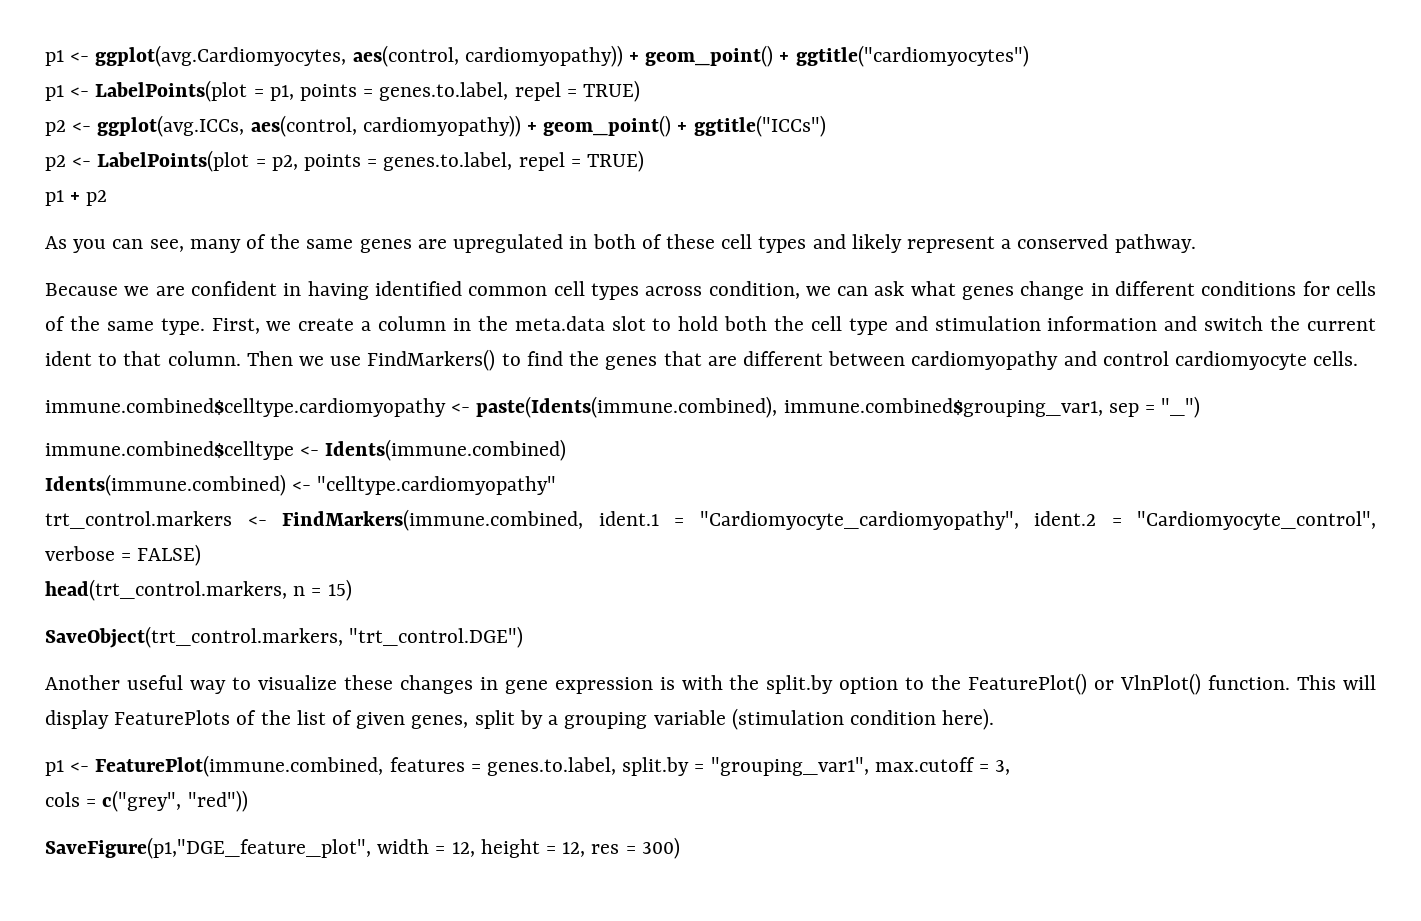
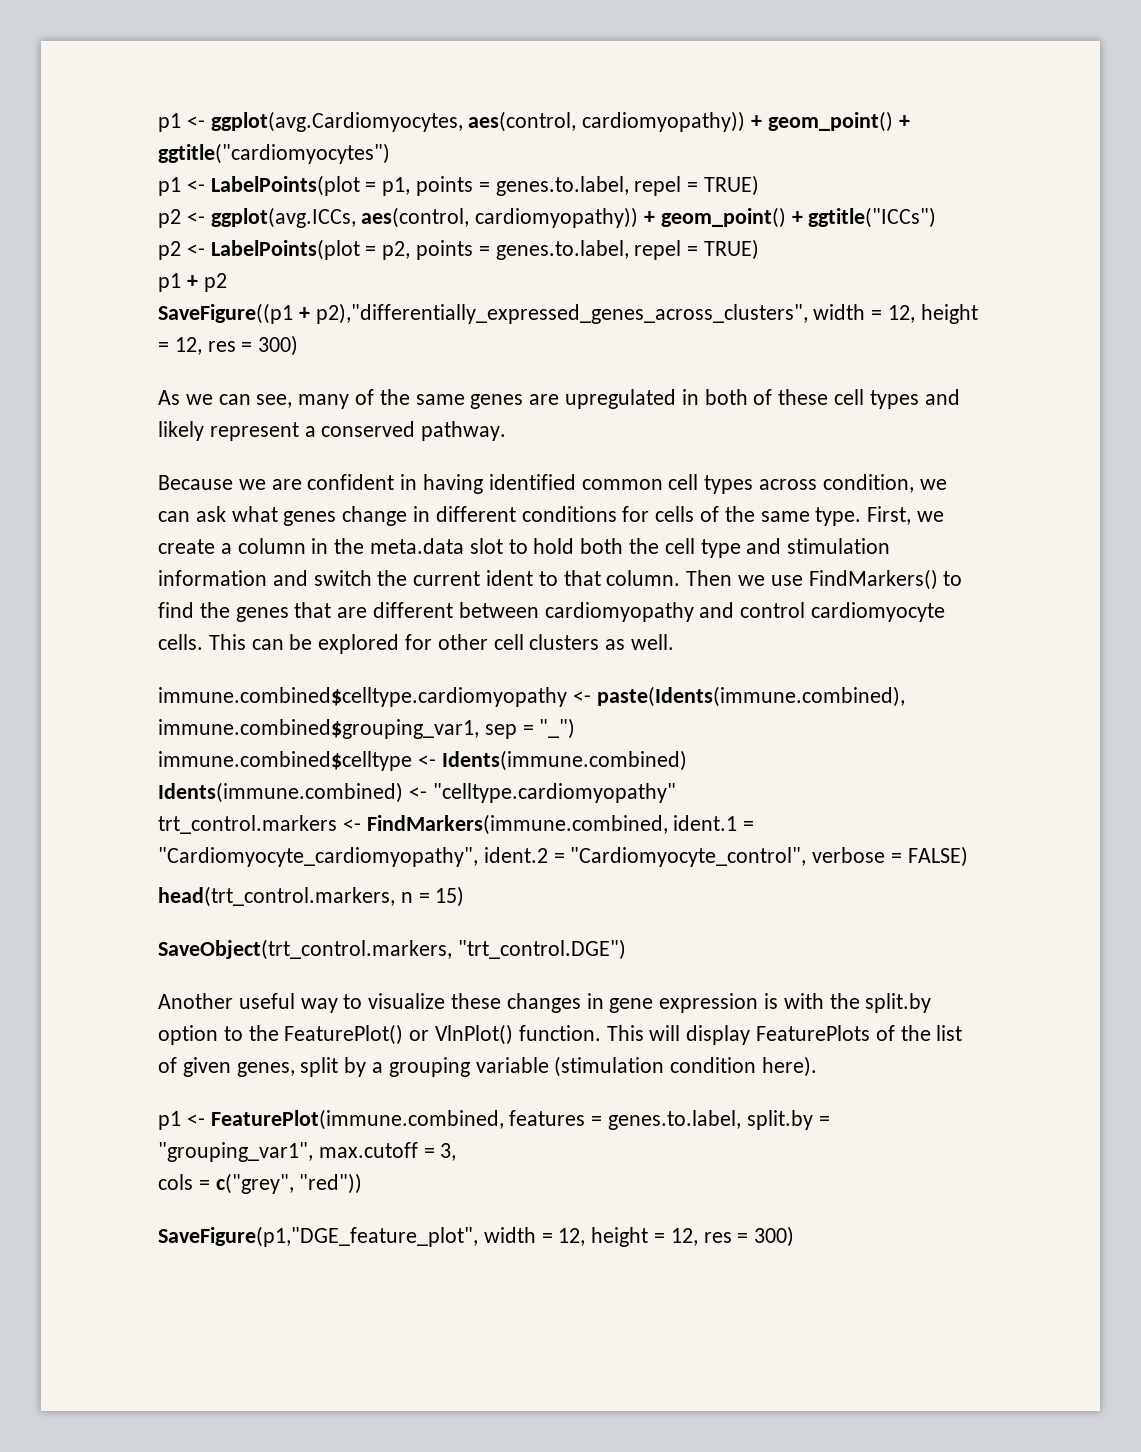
(108, 198) none -> [158,303,978,324] [158,335,299,356] // SaveFigure((p1 + p2),"differentially_expressed_genes_across_clusters", width = 12, height = 12, res = 300)
[73,239,107,253] you -> [185,394,213,405] we
(1359, 358) none -> [208,634,675,654] This can be explored for other cell clusters as well.

